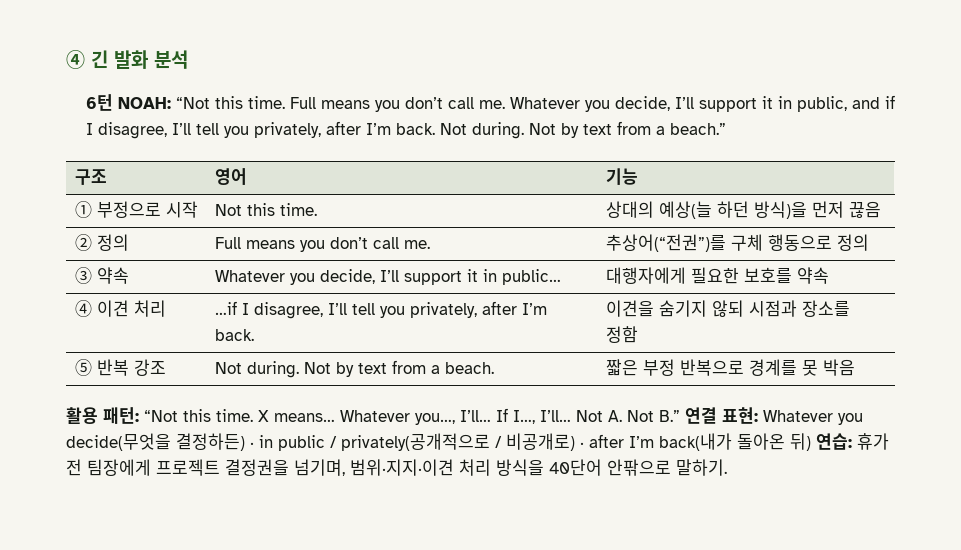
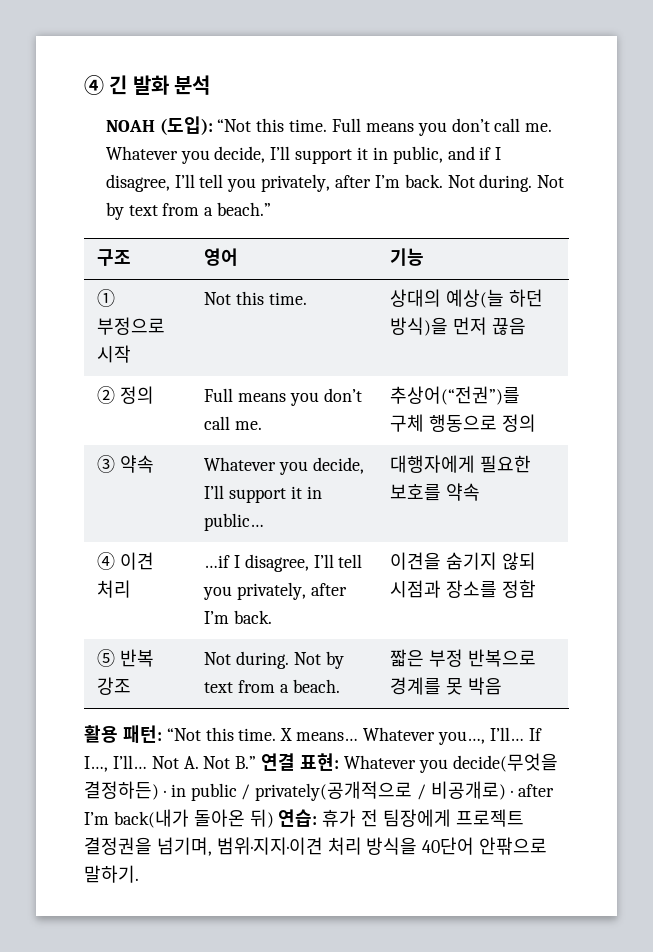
[85,94,171,111] 6턴 NOAH: -> [105,116,213,135] NOAH (도입):

